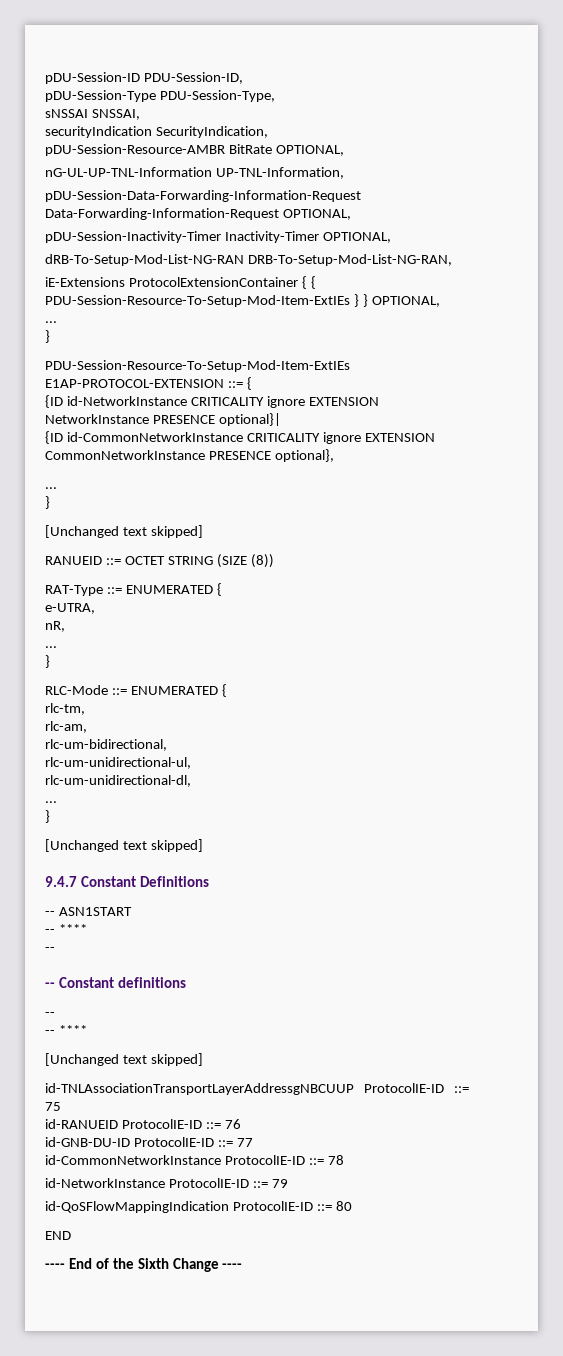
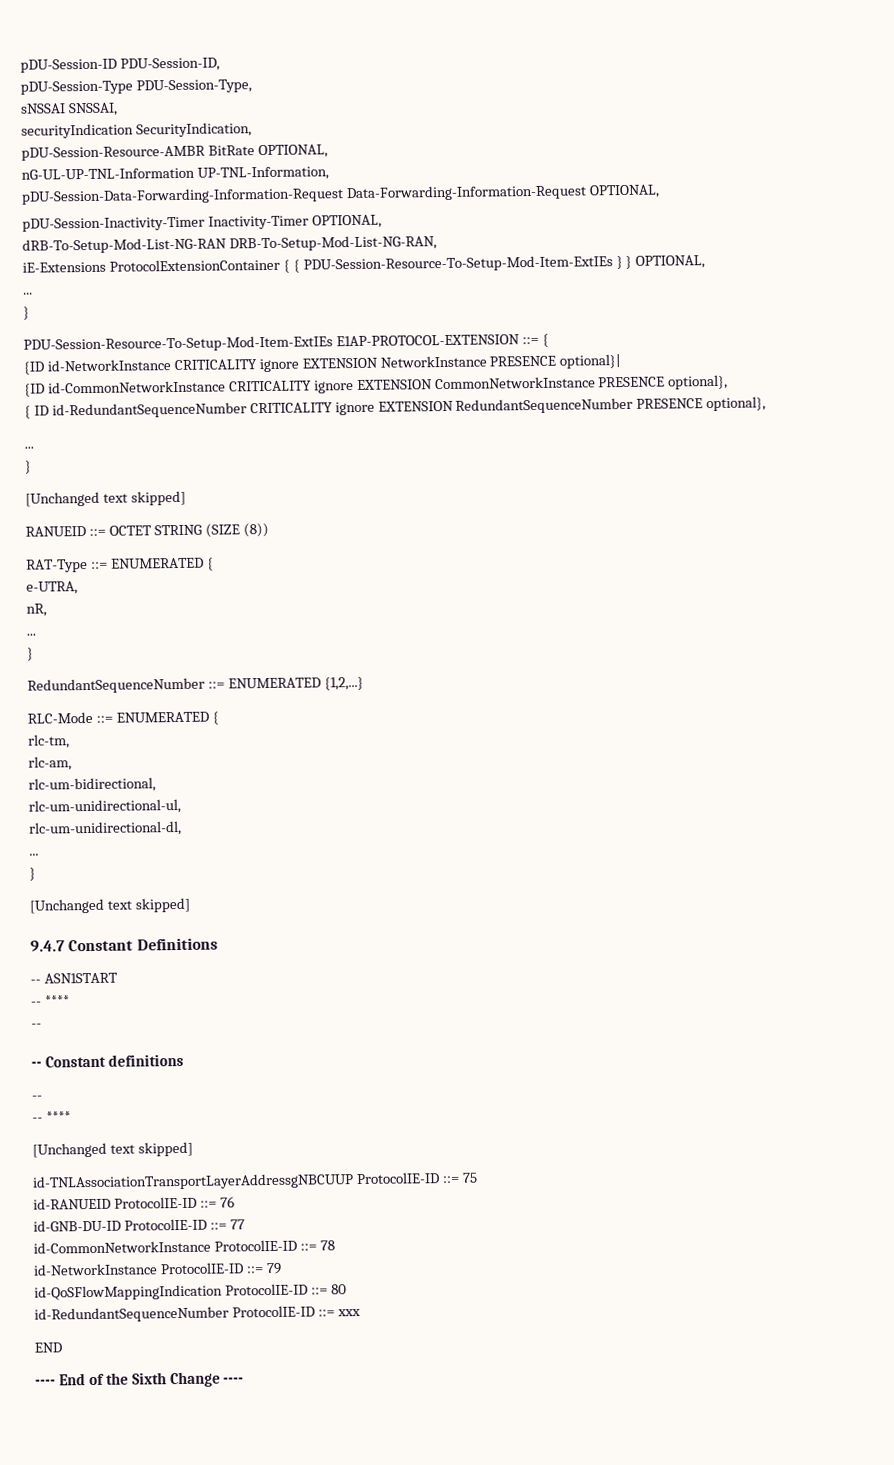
(334, 455) none -> [24,396,767,419] // { ID id-RedundantSequenceNumber CRITICALITY ignore EXTENSION RedundantSequenceNumber PRESENCE optional},
(50, 661) none -> [27,676,364,694] // RedundantSequenceNumber ::= ENUMERATED {1,2,...}
(352, 1206) none -> [34,1305,361,1323] // id-RedundantSequenceNumber ProtocolIE-ID ::= xxx

